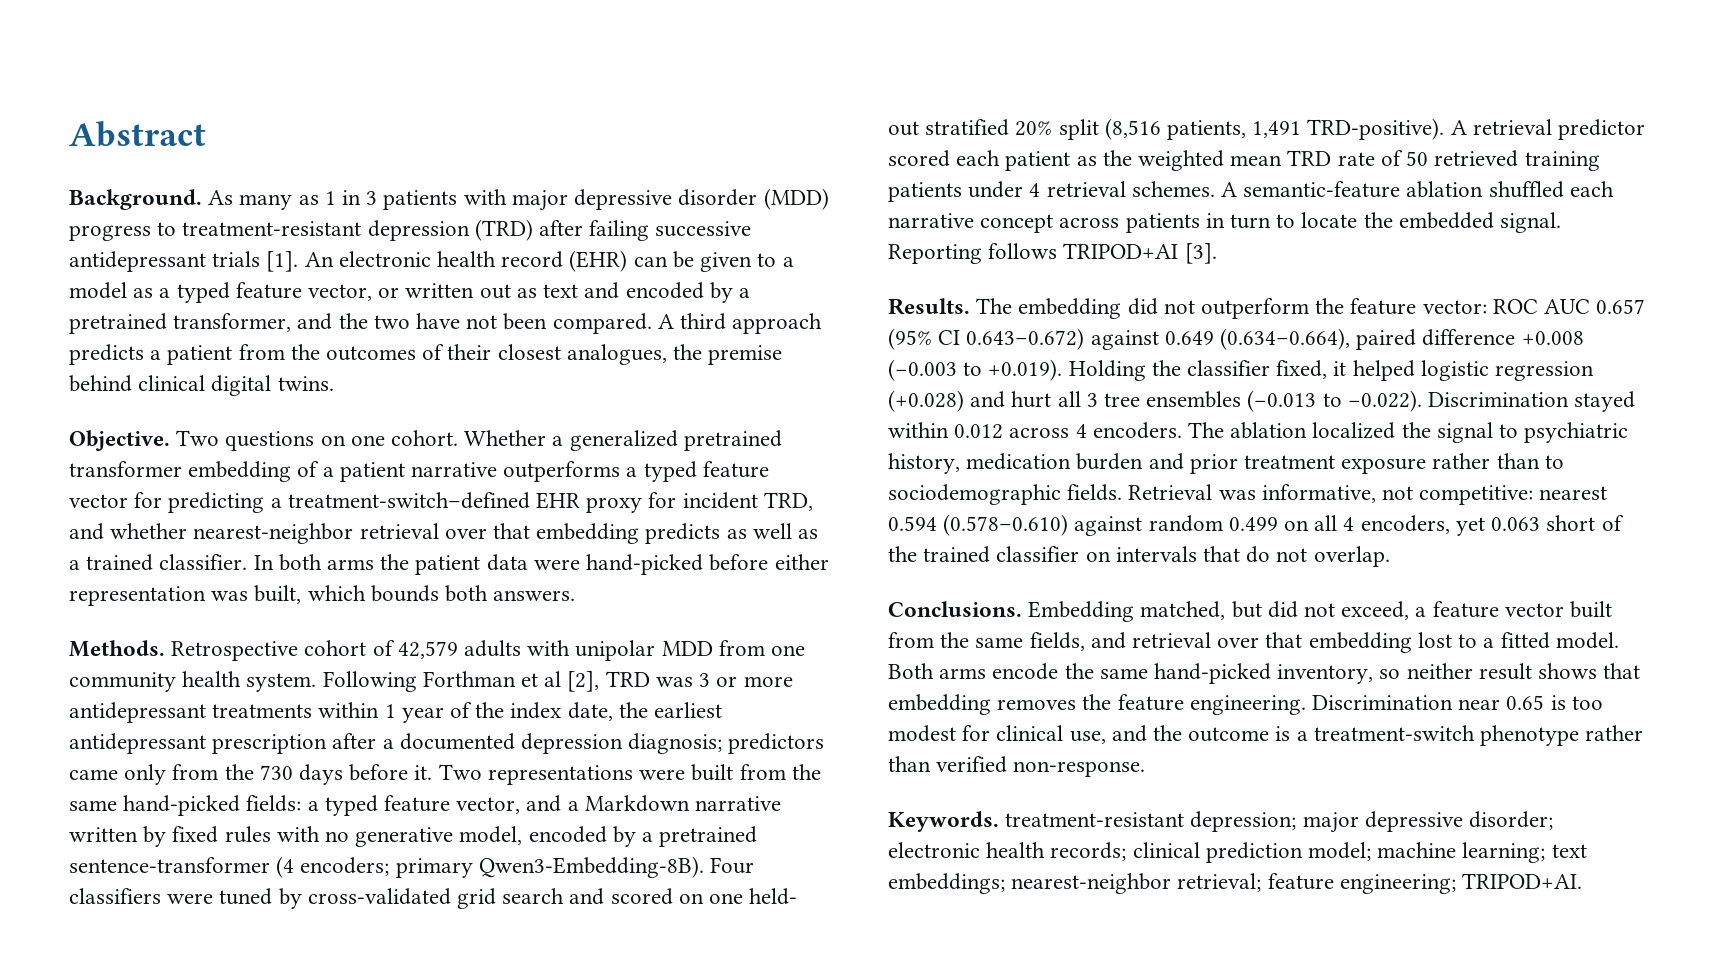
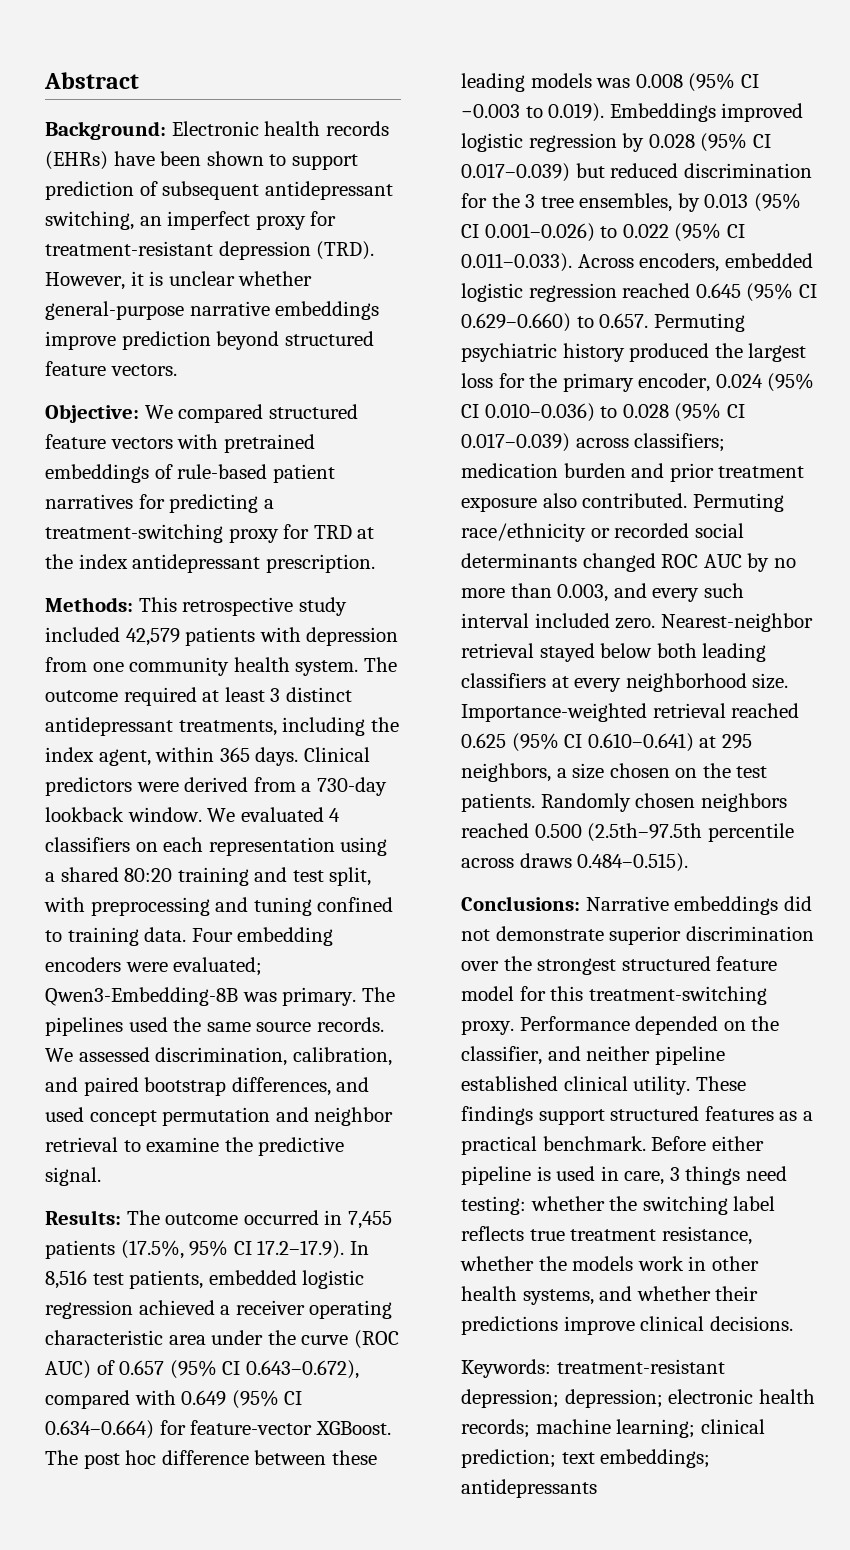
[69,188,829,211] [69,219,752,241] [69,250,794,272] [69,282,750,303] [69,313,823,334] [69,344,783,365] [69,375,334,396] [69,430,782,451] [69,461,769,482] [69,492,813,513] [69,523,819,544] [69,554,829,575] [69,585,576,606] [69,640,713,661] Background. As many as 1 in 3 patients with major depressive disorder (MDD) progress to treatment-resistant depression (TRD) after failing successive antidepressant trials [1]. An electronic health record (EHR) can be given to a model as a typed feature vector, or written out as text and encoded by a pretrained transformer, and the two have not been compared. A third approach predicts a patient from the outcomes of their closest analogues, the premise behind clinical digital twins. // Objective. Two questions on one cohort. Whether a generalized pretrained transformer embedding of a patient narrative outperforms a typed feature vector for predicting a treatment-switch–defined EHR proxy for incident TRD, and whether nearest-neighbor retrieval over that embedding predicts as well as a trained classifier. In both arms the patient data were hand-picked before either representation was built, which bounds both answers. // Methods. Retrospective cohort of 42,579 adults with unipolar MDD -> [45,121,389,140] [45,151,358,170] [45,181,393,200] [45,211,337,230] [45,241,375,260] [45,271,313,290] [45,301,380,320] [45,331,374,350] [45,361,177,376] [45,404,358,423] [45,434,315,453] [45,464,335,483] [45,494,274,513] [45,524,375,543] [45,554,375,573] [45,597,347,616] [45,627,399,646] Background: Electronic health records (EHRs) have been shown to support prediction of subsequent antidepressant switching, an imperfect proxy for treatment-resistant depression (TRD). However, it is unclear whether general-purpose narrative embeddings improve prediction beyond structured feature vectors. // Objective: We compared structured feature vectors with pretrained embeddings of rule-based patient narratives for predicting a treatment-switching proxy for TRD at the index antidepressant prescription. // Methods: This retrospective study included 42,579 patients with depression
[322,671,793,692] [69,702,723,723] [69,733,825,754] [69,764,821,785] [69,795,782,816] [69,826,758,847] [69,856,755,878] [69,888,798,909] [888,118,1646,140] [888,150,1600,171] [888,181,1614,202] [888,212,1562,233] [888,243,1217,264] [888,298,1646,319] [888,328,1584,350] [888,359,1595,381] [888,390,1636,412] [888,422,1629,443] [888,453,960,474] Following Forthman et al [2], TRD was 3 or more antidepressant treatments within 1 year of the index date, the earliest antidepressant prescription after a documented depression diagnosis; predictors came only from the 730 days before it. Two representations were built from the same hand-picked fields: a typed feature vector, and a Markdown narrative written by fixed rules with no generative model, encoded by a pretrained sentence-transformer (4 encoders; primary Qwen3-Embedding-8B). Four classifiers were tuned by cross-validated grid search and scored on one held- out stratified 20% split (8,516 patients, 1,491 TRD-positive). A retrieval predictor scored each patient as the weighted mean TRD rate of 50 retrieved training patients under 4 retrieval schemes. A semantic-feature ablation shuffled each narrative concept across patients in turn to locate the embedded signal. Reporting follows TRIPOD+AI [3]. // Results. The embedding did not outperform the feature vector: ROC AUC 0.657 (95% CI 0.643–0.672) against 0.649 (0.634–0.664), paired difference +0.008 (−0.003 to +0.019). Holding the classifier fixed, it helped logistic regression (+0.028) and hurt all 3 tree ensembles (−0.013 to −0.022). Discrimination stayed within 0.012 across 4 encoders. The ablation localized the signal to psychiatric history, -> [363,657,397,672] [45,687,352,706] [45,717,399,736] [45,747,370,766] [45,777,387,796] [45,807,341,822] [45,837,388,856] [45,867,372,886] [44,897,394,916] [45,927,334,946] [45,957,263,976] [45,987,395,1006] [45,1017,384,1036] [45,1047,392,1066] [45,1077,370,1096] [45,1107,394,1126] [45,1137,345,1156] [45,1167,101,1186] [45,1210,392,1229] [45,1240,369,1259] [45,1270,365,1289] [45,1300,393,1319] [45,1330,399,1349] [45,1360,359,1379] [45,1390,303,1409] [45,1420,391,1439] [45,1450,377,1469] [461,73,759,92] [461,103,804,122] [461,133,771,152] [461,163,812,182] [461,193,801,212] [461,223,745,242] [461,253,813,272] [461,283,817,302] [461,313,745,332] [461,343,807,362] [461,373,815,392] [461,403,745,422] [461,433,726,452] The outcome required at least 3 distinct antidepressant treatments, including the index agent, within 365 days. Clinical predictors were derived from a 730-day lookback window. We evaluated 4 classifiers on each representation using a shared 80:20 training and test split, with preprocessing and tuning confined to training data. Four embedding encoders were evaluated; Qwen3-Embedding-8B was primary. The pipelines used the same source records. We assessed discrimination, calibration, and paired bootstrap differences, and used concept permutation and neighbor retrieval to examine the predictive signal. // Results: The outcome occurred in 7,455 patients (17.5%, 95% CI 17.2–17.9). In 8,516 test patients, embedded logistic regression achieved a receiver operating characteristic area under the curve (ROC AUC) of 0.657 (95% CI 0.643–0.672), compared with 0.649 (95% CI 0.634–0.664) for feature-vector XGBoost. The post hoc difference between these leading models was 0.008 (95% CI −0.003 to 0.019). Embeddings improved logistic regression by 0.028 (95% CI 0.017–0.039) but reduced discrimination for the 3 tree ensembles, by 0.013 (95% CI 0.001–0.026) to 0.022 (95% CI 0.011–0.033). Across encoders, embedded logistic regression reached 0.645 (95% CI 0.629–0.660) to 0.657. Permuting psychiatric history produced the largest loss for the primary encoder, 0.024 (95% CI 0.010–0.036) to 0.028 (95% CI 0.017–0.039) across classifiers;
[1432,453,1564,469] [888,484,1608,505] [888,514,1624,536] [888,546,1390,567] [888,601,1613,622] [888,632,1619,653] [888,663,1641,684] [888,694,1603,715] [888,725,1644,746] [888,756,1146,777] [888,811,1554,833] [888,842,1587,863] [888,873,1583,894] rather than to sociodemographic fields. Retrieval was informative, not competitive: nearest 0.594 (0.578–0.610) against random 0.499 on all 4 encoders, yet 0.063 short of the trained classifier on intervals that do not overlap. // Conclusions. Embedding matched, but did not exceed, a feature vector built from the same fields, and retrieval over that embedding lost to a fitted model. Both arms encode the same hand-picked inventory, so neither result shows that embedding removes the feature engineering. Discrimination near 0.65 is too modest for clinical use, and the outcome is a treatment-switch phenotype rather than verified non-response. // Keywords. treatment-resistant depression; major depressive disorder; electronic health records; clinical prediction model; machine learning; text embeddings; nearest-neighbor retrieval; feature engineering; TRIPOD+AI. -> [542,493,784,512] [461,523,744,542] [461,553,796,572] [461,583,744,602] [461,613,813,632] [461,643,767,662] [461,673,789,692] [461,703,800,722] [461,733,752,752] [461,763,768,782] [461,793,787,812] [461,823,794,842] [461,853,689,872] [461,896,812,915] [461,926,814,945] [461,956,778,975] [461,986,767,1005] [461,1016,780,1035] [461,1046,725,1065] [461,1076,746,1095] [461,1106,813,1125] [461,1136,764,1155] [461,1166,787,1185] [461,1196,776,1215] [461,1226,752,1245] [460,1256,759,1271] [461,1286,759,1305] [461,1316,793,1335] [461,1359,725,1378] [461,1389,815,1408] [461,1419,765,1438] [461,1449,711,1468] [461,1479,597,1498] also contributed. Permuting race/ethnicity or recorded social determinants changed ROC AUC by no more than 0.003, and every such interval included zero. Nearest-neighbor retrieval stayed below both leading classifiers at every neighborhood size. Importance-weighted retrieval reached 0.625 (95% CI 0.610–0.641) at 295 neighbors, a size chosen on the test patients. Randomly chosen neighbors reached 0.500 (2.5th–97.5th percentile across draws 0.484–0.515). // Conclusions: Narrative embeddings did not demonstrate superior discrimination over the strongest structured feature model for this treatment-switching proxy. Performance depended on the classifier, and neither pipeline established clinical utility. These findings support structured features as a practical benchmark. Before either pipeline is used in care, 3 things need testing: whether the switching label reflects true treatment resistance, whether the models work in other health systems, and whether their predictions improve clinical decisions. // Keywords: treatment-resistant depression; depression; electronic health records; machine learning; clinical prediction; text embeddings; antidepressants

